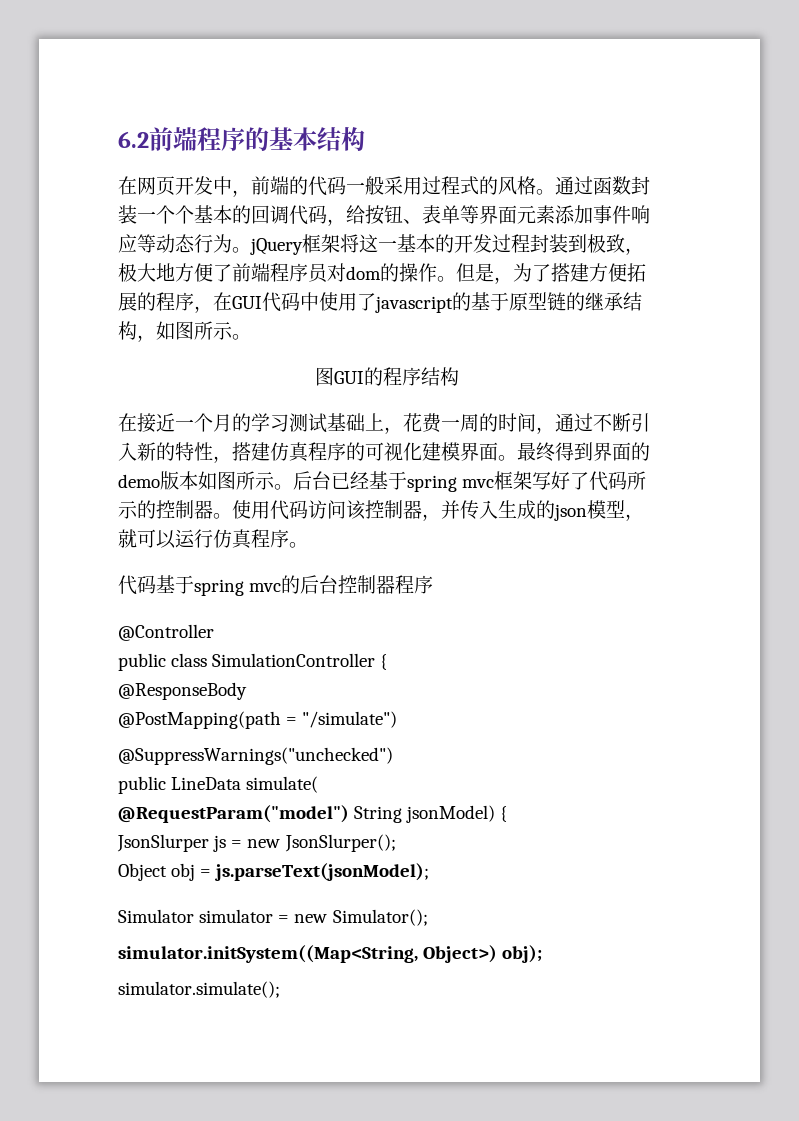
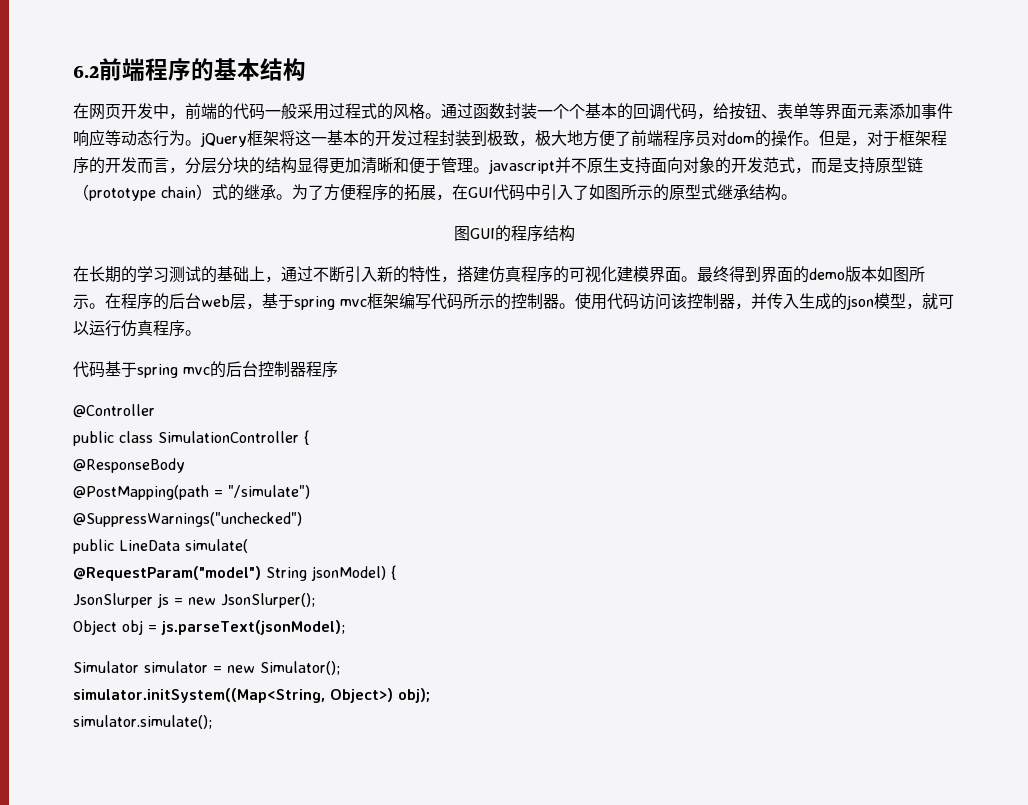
[513,263,646,282] [118,292,642,313] [118,321,233,342] 为了搭建方便拓展的程序，在GUI代码中使用了javascript的基于原型链的继承结构，如图所示 -> [867,130,947,146] [73,157,923,174] [73,184,781,201] 对于框架程序的开发而言，分层分块的结构显得更加清晰和便于管理。javascript并不原生支持面向对象的开发范式，而是支持原型链（prototype chain）式的继承。为了方便程序的拓展，在GUI代码中引入了如图所示的原型式继承结构
[137,413,232,433] 接近一个月 -> [89,266,121,283] 长期
(327, 423) none -> [201,266,217,283] 的
[403,413,555,434] 花费一周的时间， -> (281, 279) none
[293,471,369,490] 后台已经 -> [105,293,262,310] 在程序的后台web层，
[532,471,590,490] 写好了 -> [399,293,431,310] 编写

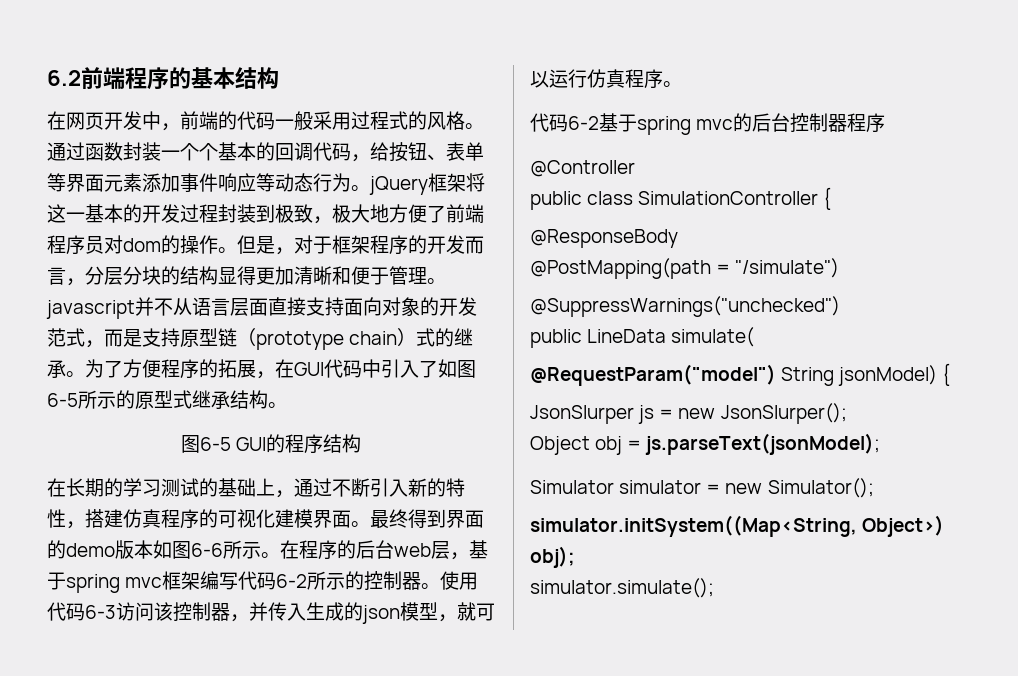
[587,157,619,173] 原生 -> [173,297,306,316] 从语言层面直接
(621, 192) none -> [47,393,78,407] 6-5
(470, 233) none -> [199,437,231,451] 6-5
(909, 274) none -> [191,543,223,557] 6-6
(463, 301) none -> [276,574,308,588] 6-2
(639, 301) none -> [85,605,116,619] 6-3
(105, 369) none -> [568,116,599,130] 6-2

